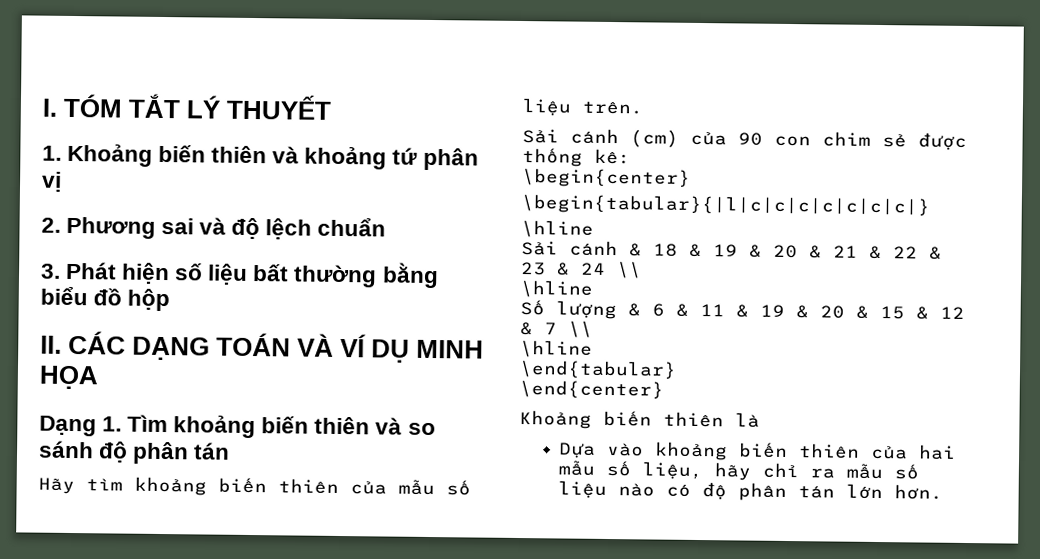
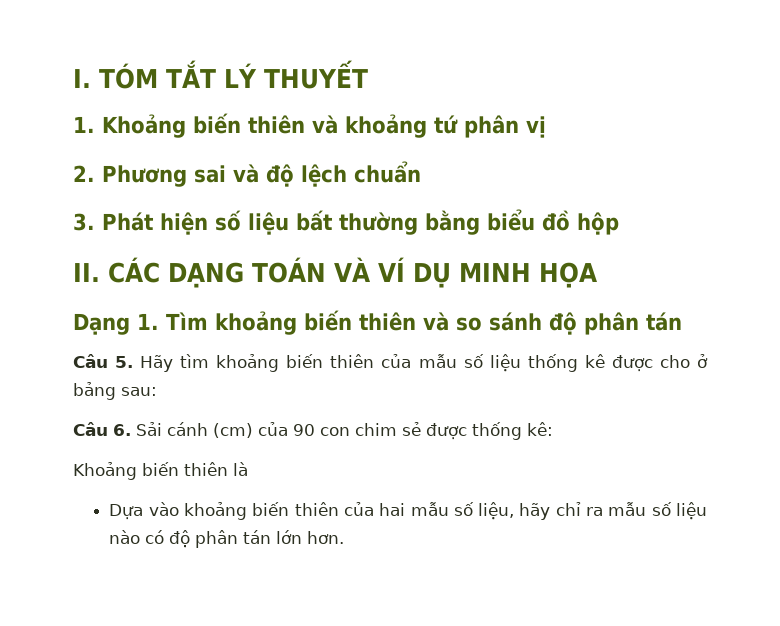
(231, 451) none -> [73,354,134,368] Câu 5.
[582,101,643,115] trên. // -> [527,354,709,372] [73,382,157,400] [73,422,131,436] thống kê được cho ở bảng sau: // Câu 6.
[522,168,691,188] [521,194,930,217] [521,220,594,238] [521,240,942,260] [521,261,642,279] [520,280,593,298] [520,300,965,320] [520,320,593,338] [520,340,593,358] [519,360,677,379] [519,380,664,399] // \begin{center} // \begin{tabular}{|l|c|c|c|c|c|c|c|} // \hline // Sải cánh & 18 & 19 & 20 & 21 & 22 & 23 & 24 \\ // \hline // Số lượng & 6 & 11 & 19 & 20 & 15 & 12 & 7 \\ // \hline // \end{tabular} // \end{center} -> (553, 429) none

